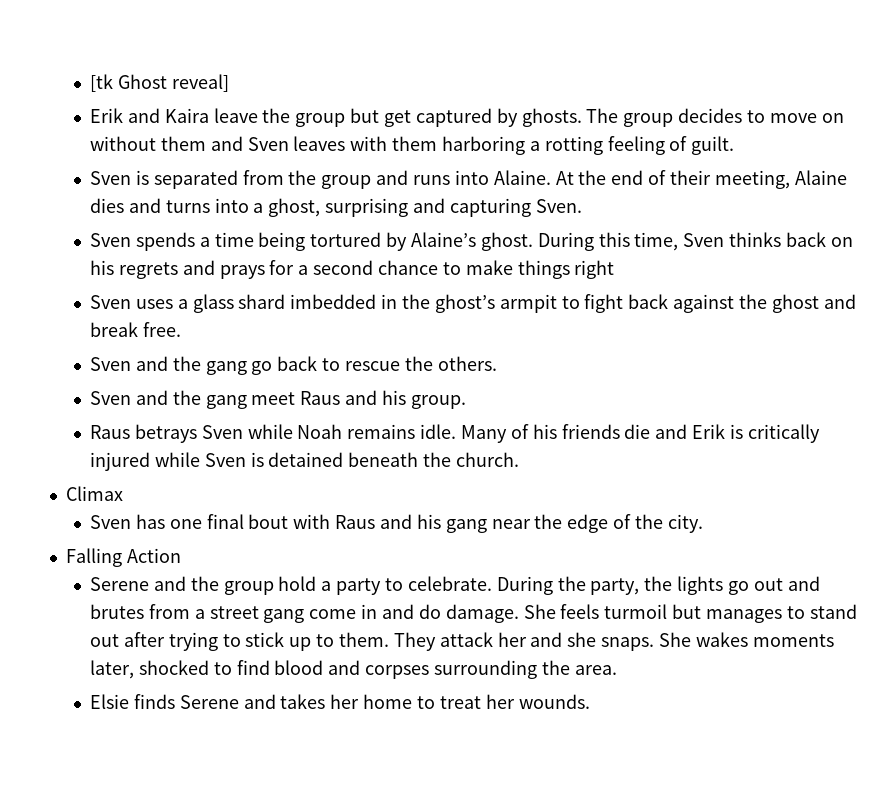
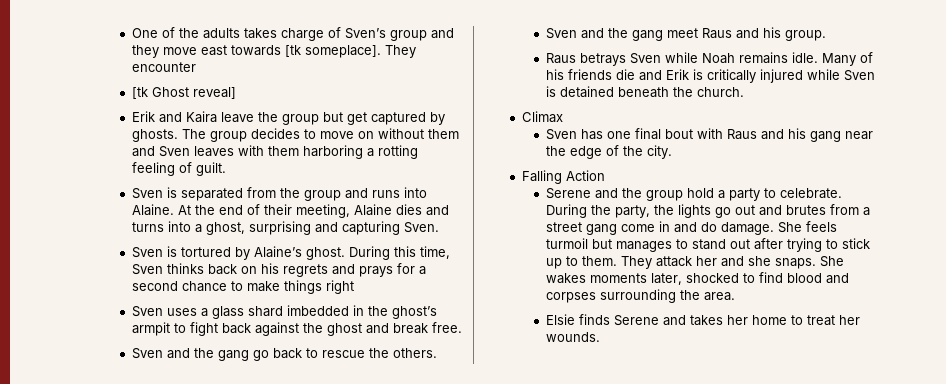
(89, 83) none -> [131,27,454,41] [131,45,416,58] [131,62,196,72] One of the adults takes charge of Sven’s group and they move east towards [tk someplace]. They encounter //
[135,232,306,251] spends a time being -> [166,246,177,257] is

